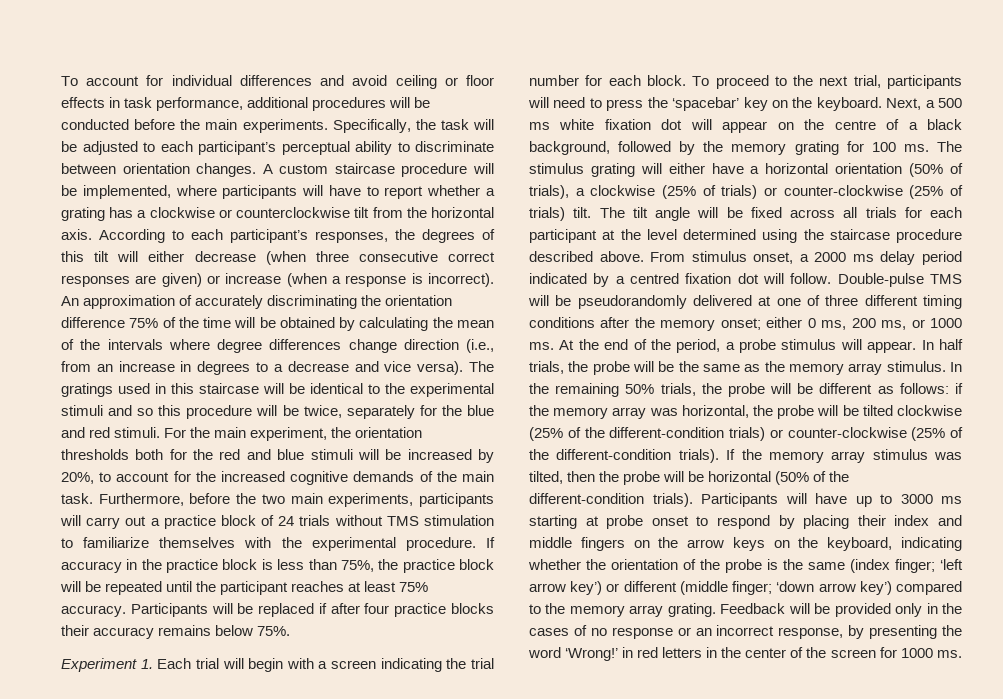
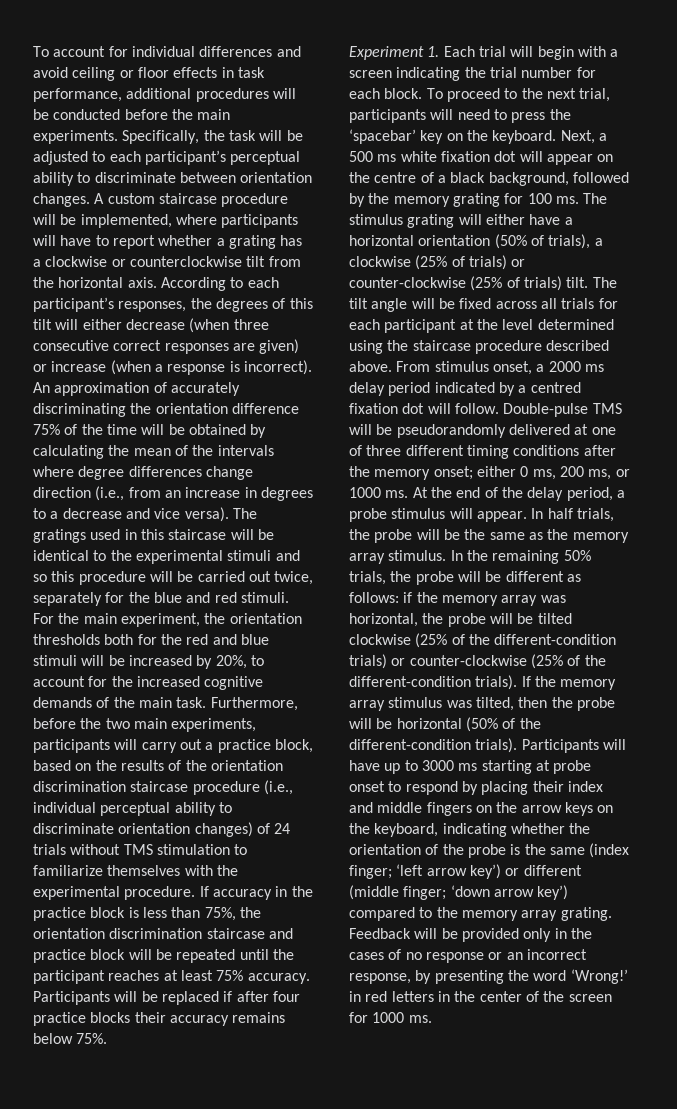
(299, 410) none -> [197,571,271,582] carried out
[220,515,256,526] block -> [274,739,313,753] [33,760,283,771] [33,780,293,795] [33,802,232,816] [33,822,253,837] block, based on the results of the orientation discrimination staircase procedure (i.e., individual perceptual ability to discriminate orientation changes)
(399, 564) none -> [33,928,293,939] orientation discrimination staircase and
(671, 344) none -> [527,487,564,501] delay

